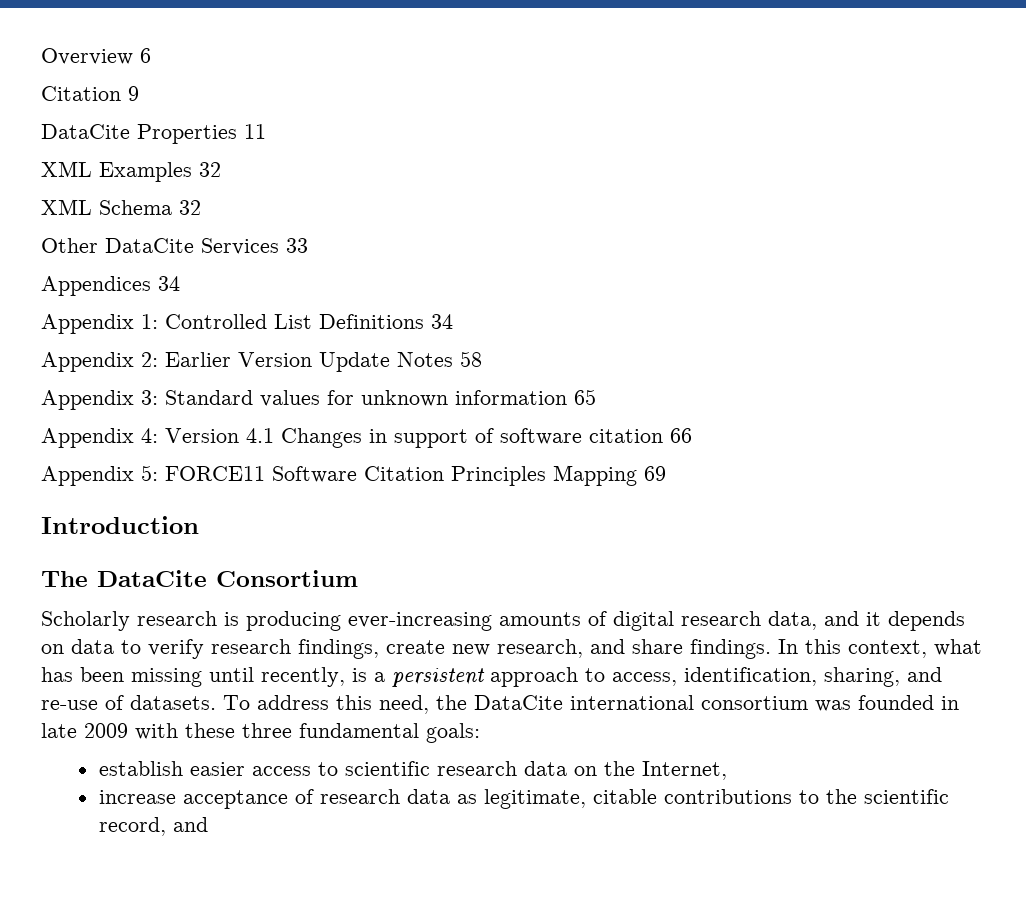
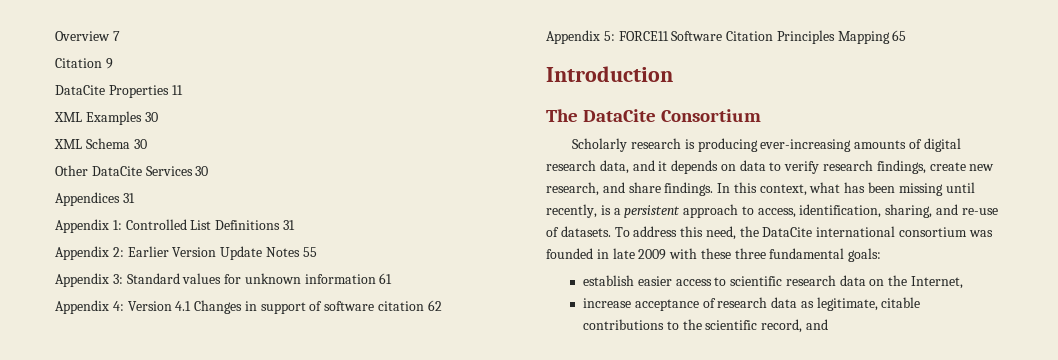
[140,48,151,63] 6 -> [112,31,120,41] 7
[199,162,221,177] 32 -> [144,112,158,122] 30
[179,200,201,215] 32 -> [133,139,147,149] 30
[286,238,308,253] 33 -> [195,166,209,176] 30
[158,276,180,291] 34 -> [122,193,135,203] 31
[431,314,453,329] 34 -> [282,220,295,230] 31
[460,351,482,367] 58 -> [302,247,317,257] 55
[574,389,596,405] 65 -> [379,273,393,284] 61
[670,428,692,443] 66 -> [427,300,442,311] 62
[644,466,666,481] 69 -> [892,30,907,41] 65

